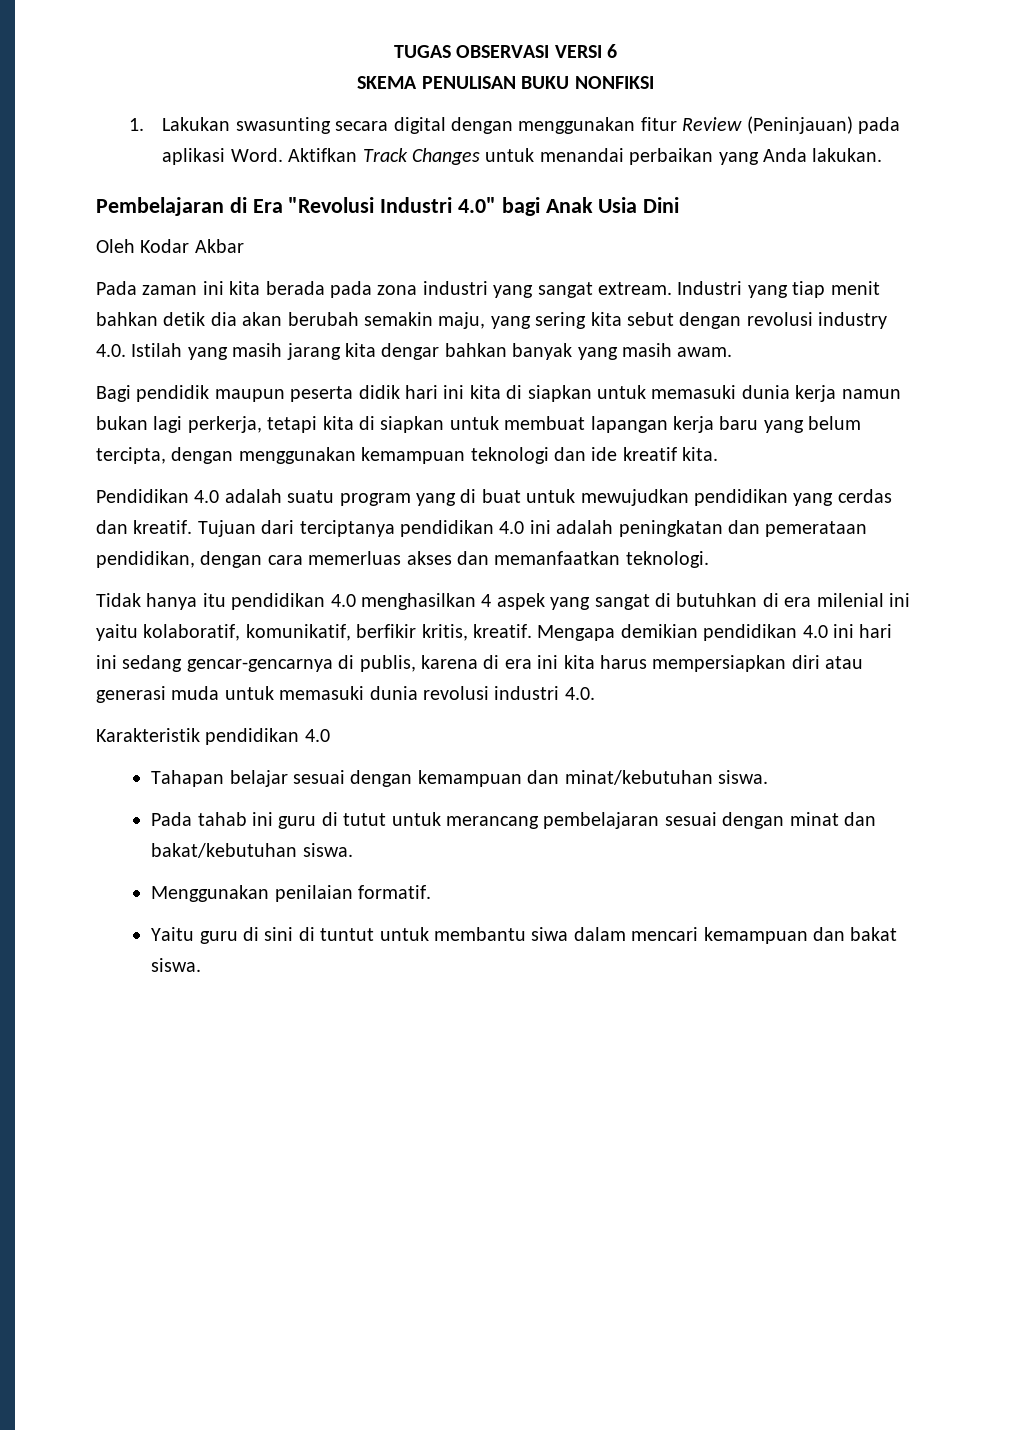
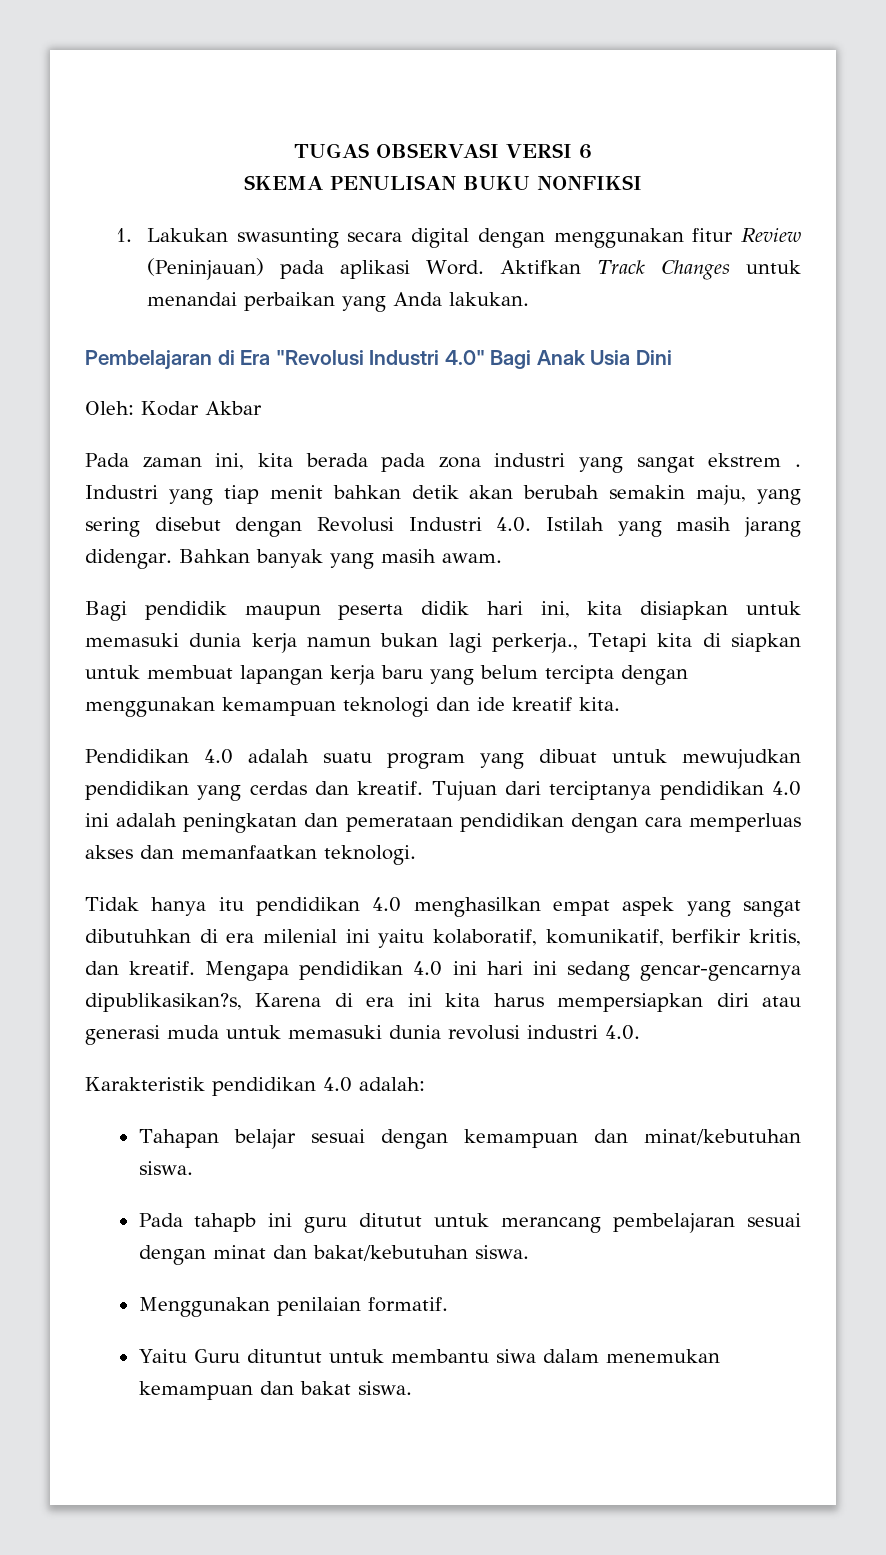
[501,197,540,216] bagi -> [490,350,532,369] Bagi
[96,239,135,253] Oleh -> [85,401,134,415] Oleh:
[202,281,224,295] ini -> [215,453,245,470] ini,
[597,282,672,295] extream. -> [708,453,801,467] ekstrem .
[210,312,237,326] dia -> (459, 492) none
[590,312,888,329] kita sebut dengan revolusi industry -> [154,517,482,537] disebut dengan Revolusi Industri
[345,343,507,360] kita dengar bahkan -> [85,549,250,569] didengar. Bahkan
[443,385,592,402] ini kita di siapkan -> [540,601,729,620] ini, kita disiapkan
[187,416,318,433] perkerja, tetapi -> [491,633,648,653] perkerja., Tetapi
[96,447,166,464] tercipta, -> [545,665,614,684] tercipta
[460,489,521,503] di buat -> [538,749,597,763] dibuat
[96,551,195,568] pendidikan, -> [459,813,564,832] pendidikan
[308,551,402,565] memerluas -> [689,813,801,832] memperluas
[481,594,492,607] 4 -> [553,900,610,916] empat
[654,593,758,607] di butuhkan -> [85,929,191,943] dibutuhkan
(468, 632) none -> [85,961,119,975] dan
[620,624,698,638] demikian -> (290, 971) none
[338,655,478,672] di publis, karena -> [85,993,322,1012] dipublikasikan?s, Karena
(330, 735) none -> [359,1077,425,1091] adalah:
[197,812,247,826] tahab -> [194,1213,257,1232] tahapb
[321,812,387,826] di tutut -> [359,1213,423,1227] ditutut
[199,927,375,944] guru di sini di tuntut -> [194,1349,323,1363] Guru dituntut
[631,927,699,941] mencari -> [606,1349,721,1363] menemukan

